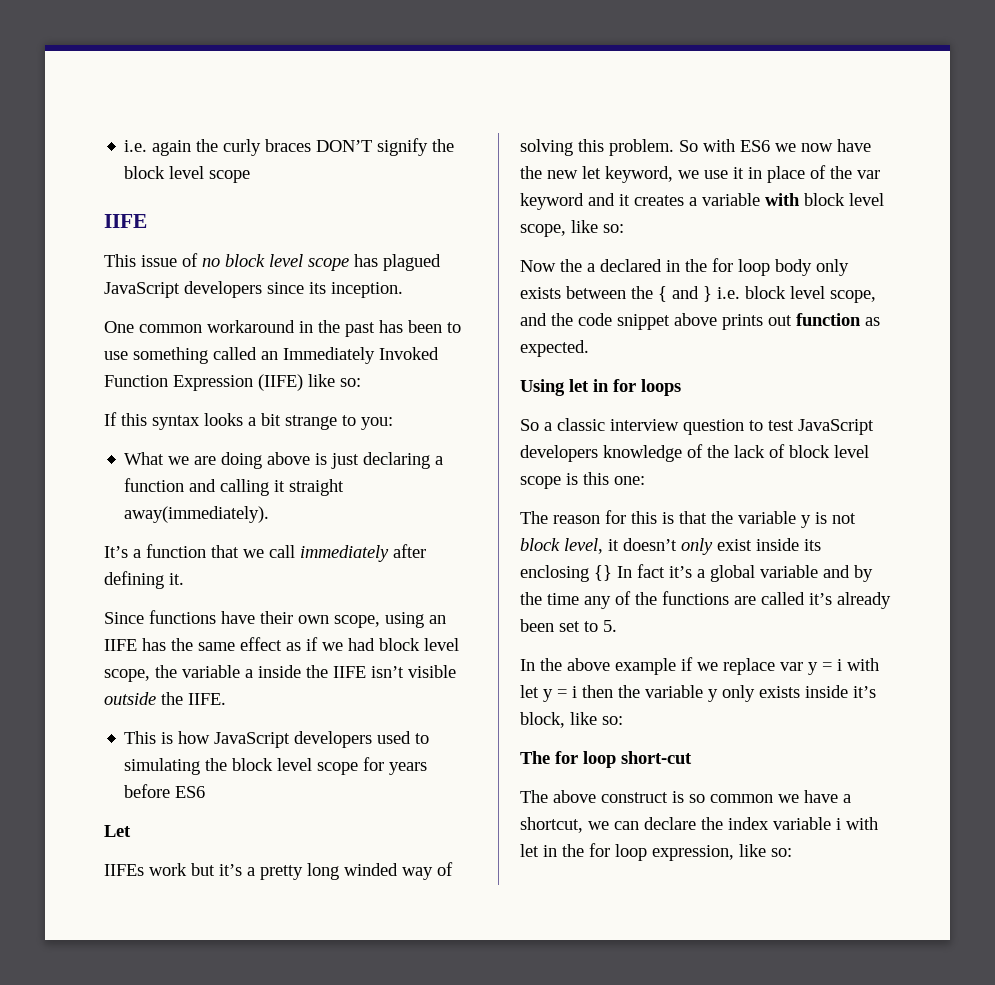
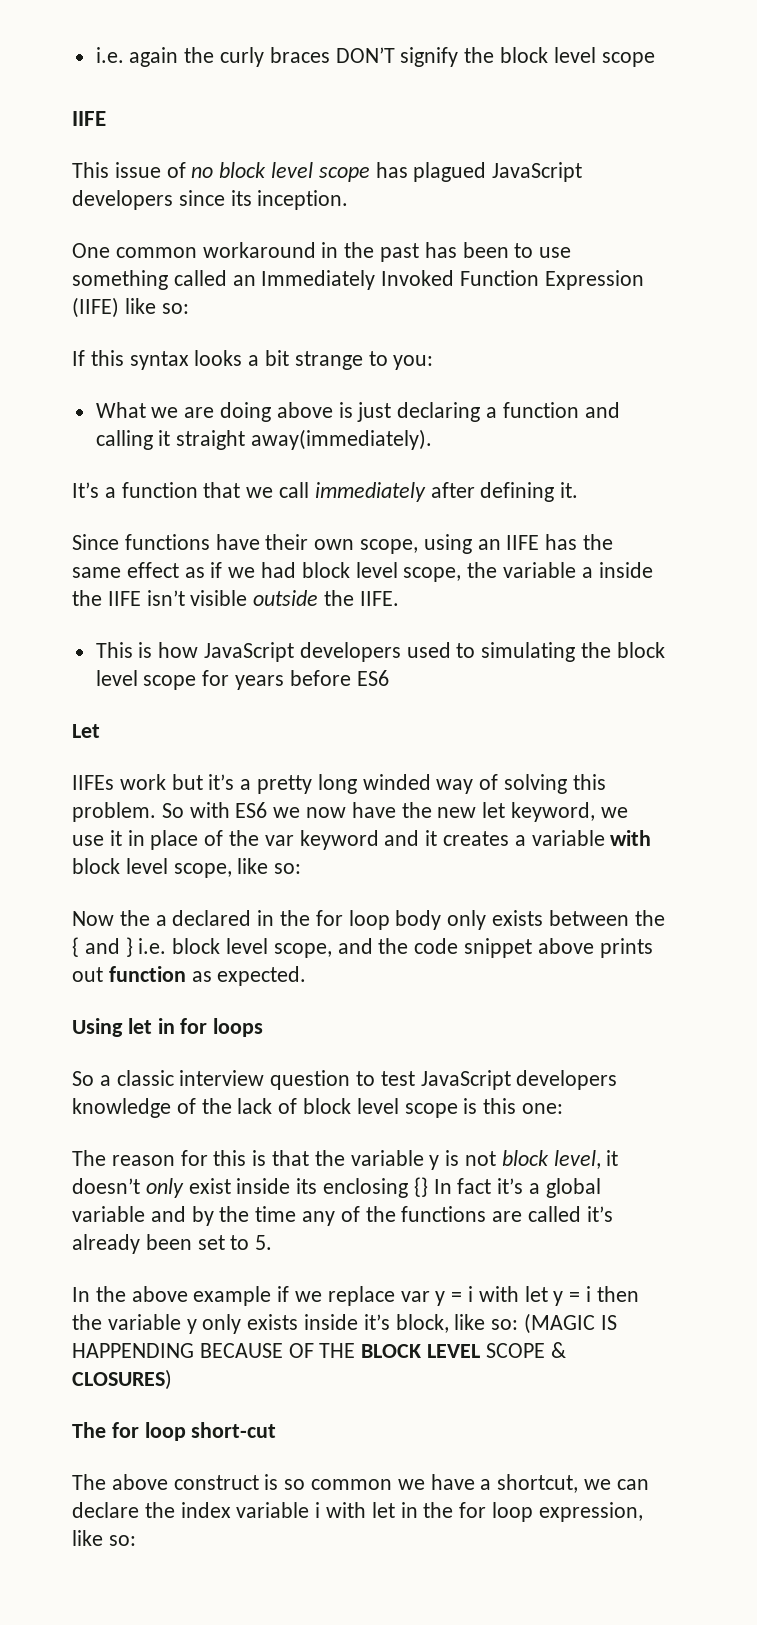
(623, 720) none -> [524,1313,617,1334] [72,1342,566,1358] [72,1369,172,1390] (MAGIC IS HAPPENDING BECAUSE OF THE BLOCK LEVEL SCOPE & CLOSURES)

